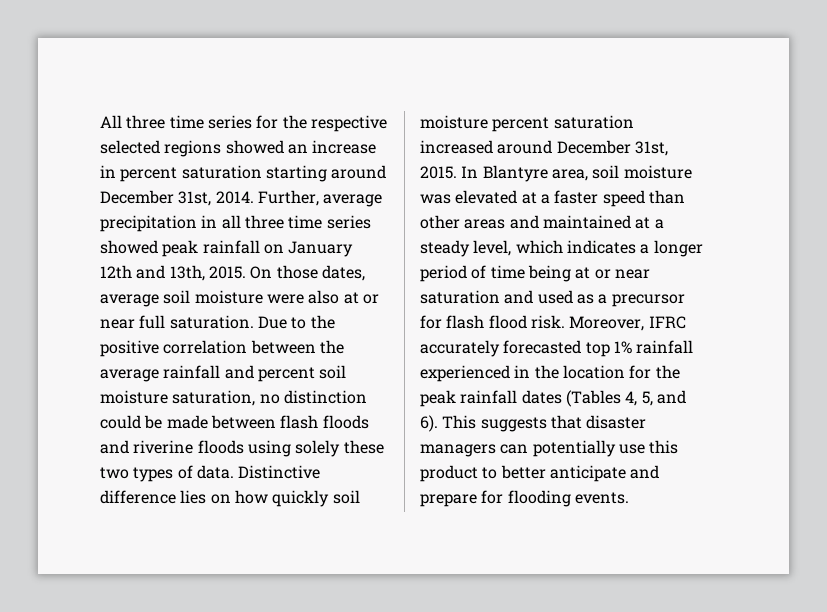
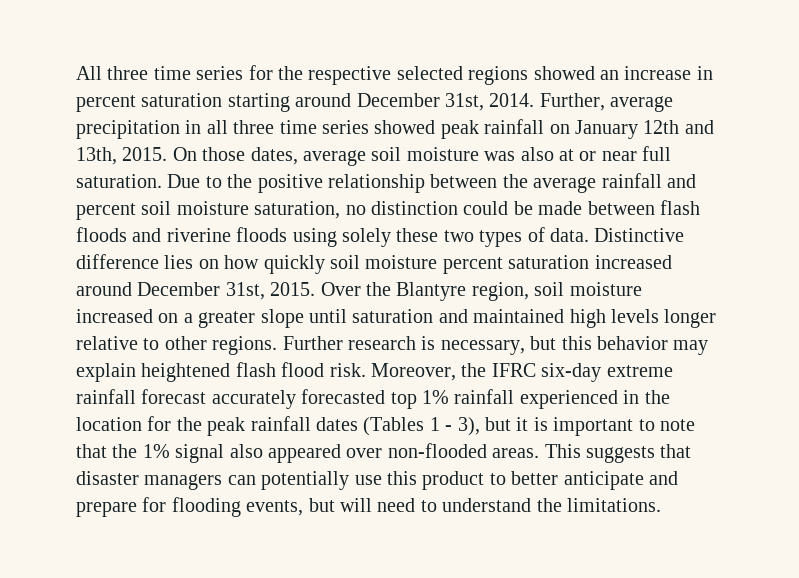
[266,294,304,304] were -> [484,151,516,161] was
[163,340,248,354] correlation -> [328,174,425,193] relationship
[461,165,692,182] [420,190,685,207] [420,215,664,229] [420,240,703,257] [420,265,650,282] [420,290,685,307] [420,315,686,331] In Blantyre area, soil moisture was elevated at a faster speed than other areas and maintained at a steady level, which indicates a longer period of time being at or near saturation and used as a precursor for flash flood risk. Moreover, IFRC -> [320,282,642,301] [76,309,717,328] [76,336,709,355] [76,362,673,382] [76,389,207,404] Over the Blantyre region, soil moisture increased on a greater slope until saturation and maintained high levels longer relative to other regions. Further research is necessary, but this behavior may explain heightened flash flood risk. Moreover, the IFRC six-day extreme rainfall forecast
[625,390,686,406] [420,415,438,432] 4, 5, and 6). -> [429,417,695,436] [76,443,540,463] 1 - 3), but it is important to note that the 1% signal also appeared over non-flooded areas.
[574,492,629,504] events. -> [246,498,661,516] events, but will need to understand the limitations.

